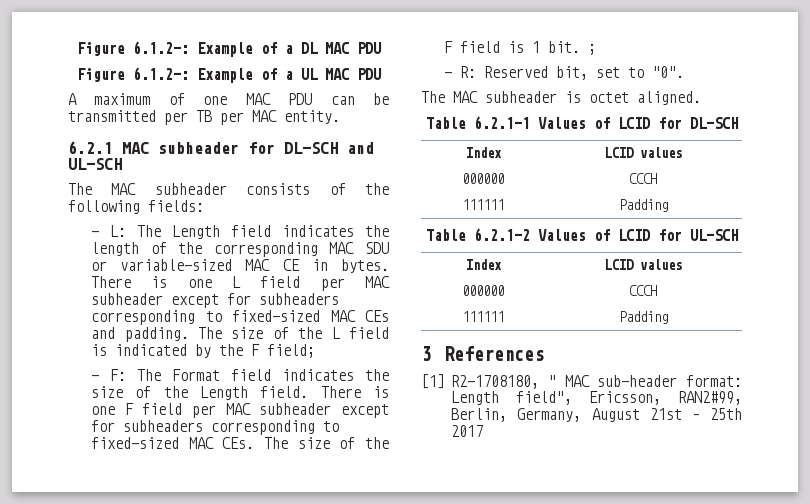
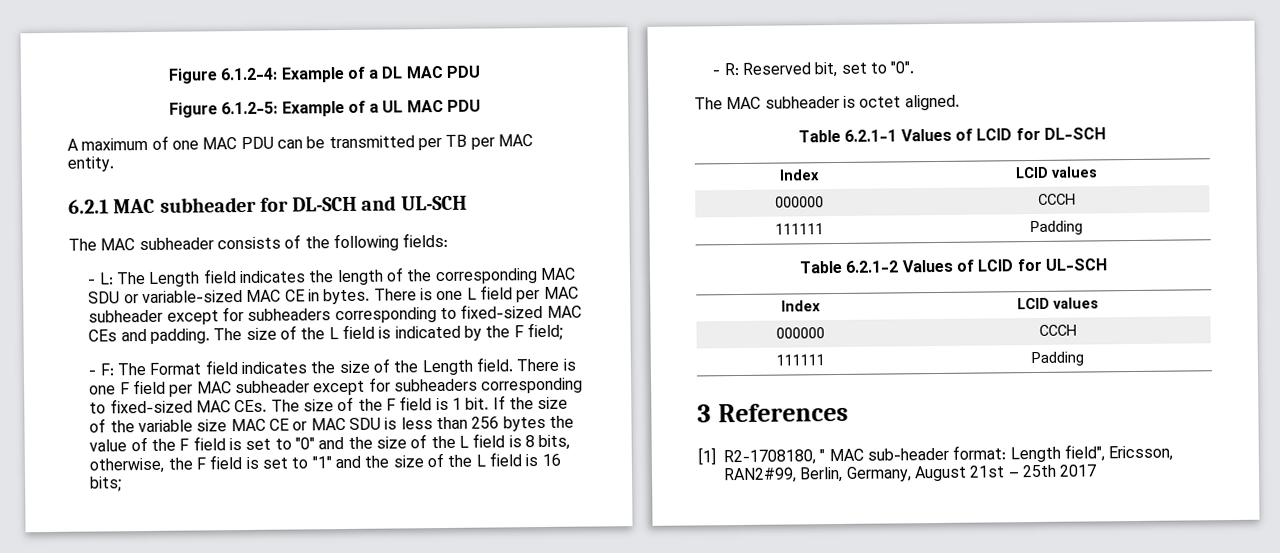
[76,41,189,56] Figure 6.1.2-: -> [167,67,278,84] Figure 6.1.2-4:
[132,67,189,80] 6.1.2-: -> [221,101,279,115] 6.1.2-5:
[588,44,597,55] ; -> [492,395,569,410] [89,415,574,433] [89,433,571,452] [89,452,561,474] [89,476,123,492] If the size of the variable size MAC CE or MAC SDU is less than 256 bytes the value of the F field is set to "0" and the size of the L field is 8 bits, otherwise, the F field is set to "1" and the size of the L field is 16 bits;

